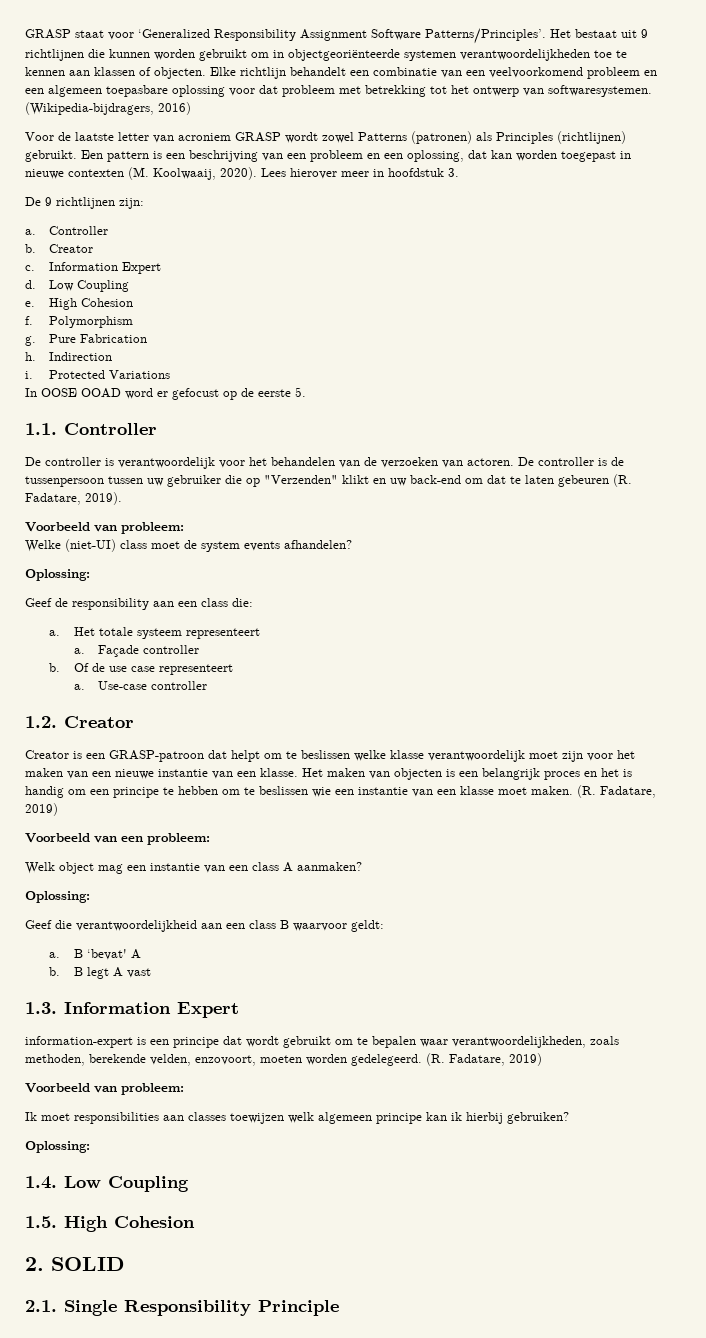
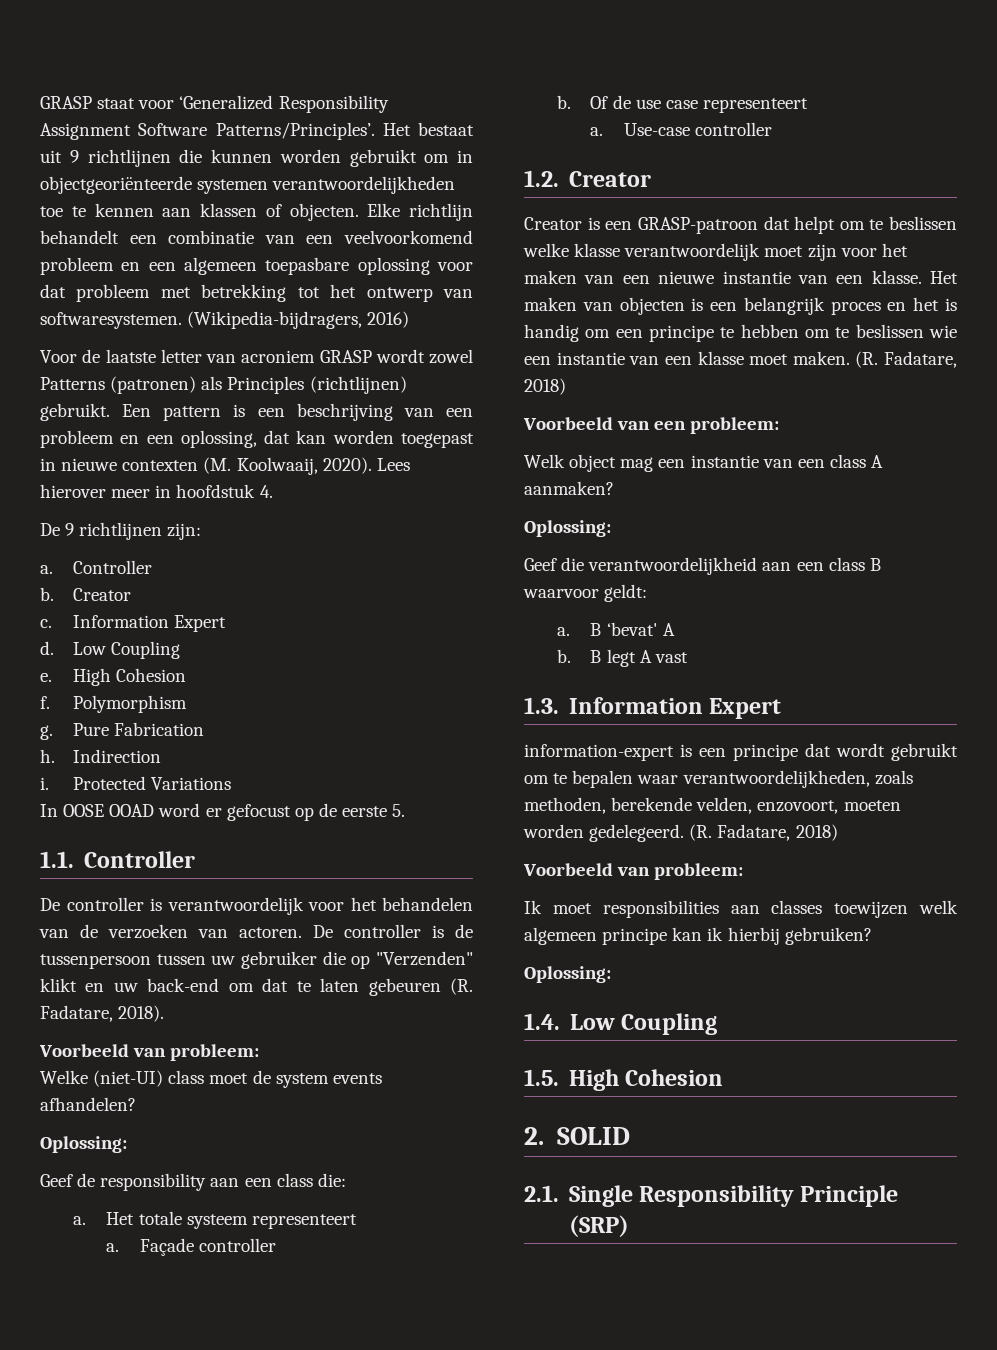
[448,168,459,177] 3. -> [259,485,273,498] 4.
[85,492,122,505] 2019). -> [118,1005,165,1022] 2018).
[25,803,58,816] 2019) -> [524,378,566,395] 2018)
[509,1053,542,1066] 2019) -> [795,824,838,841] 2018)
(339, 1308) none -> [568,1215,629,1237] (SRP)

